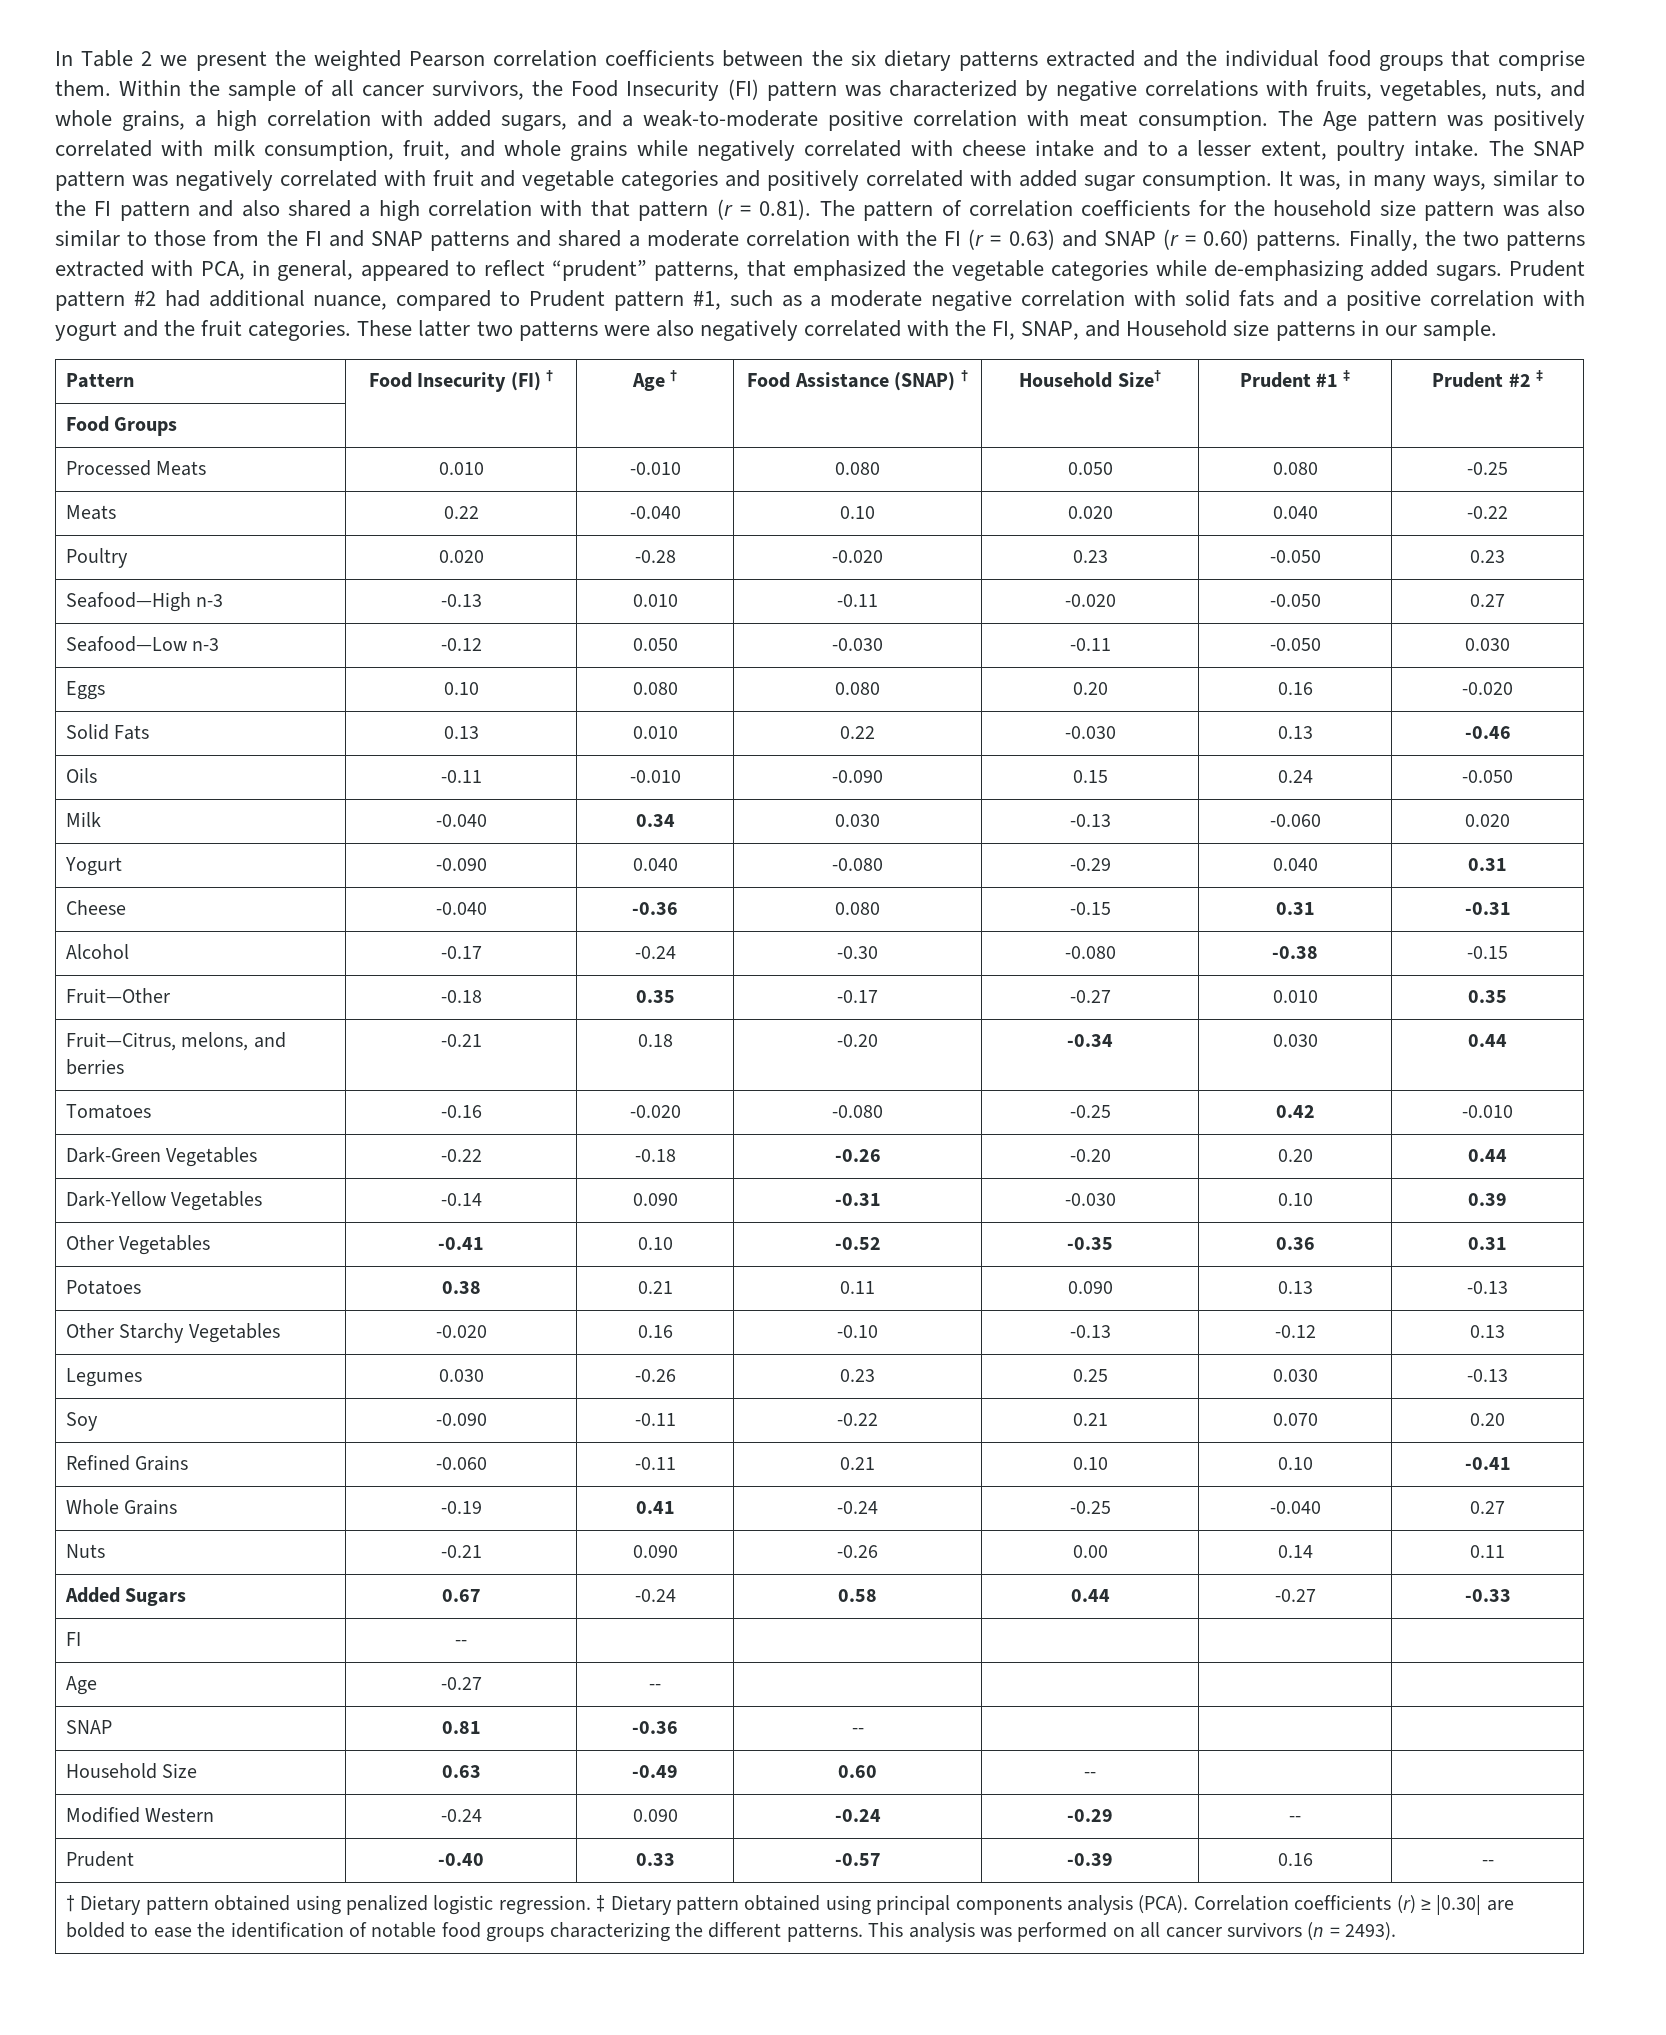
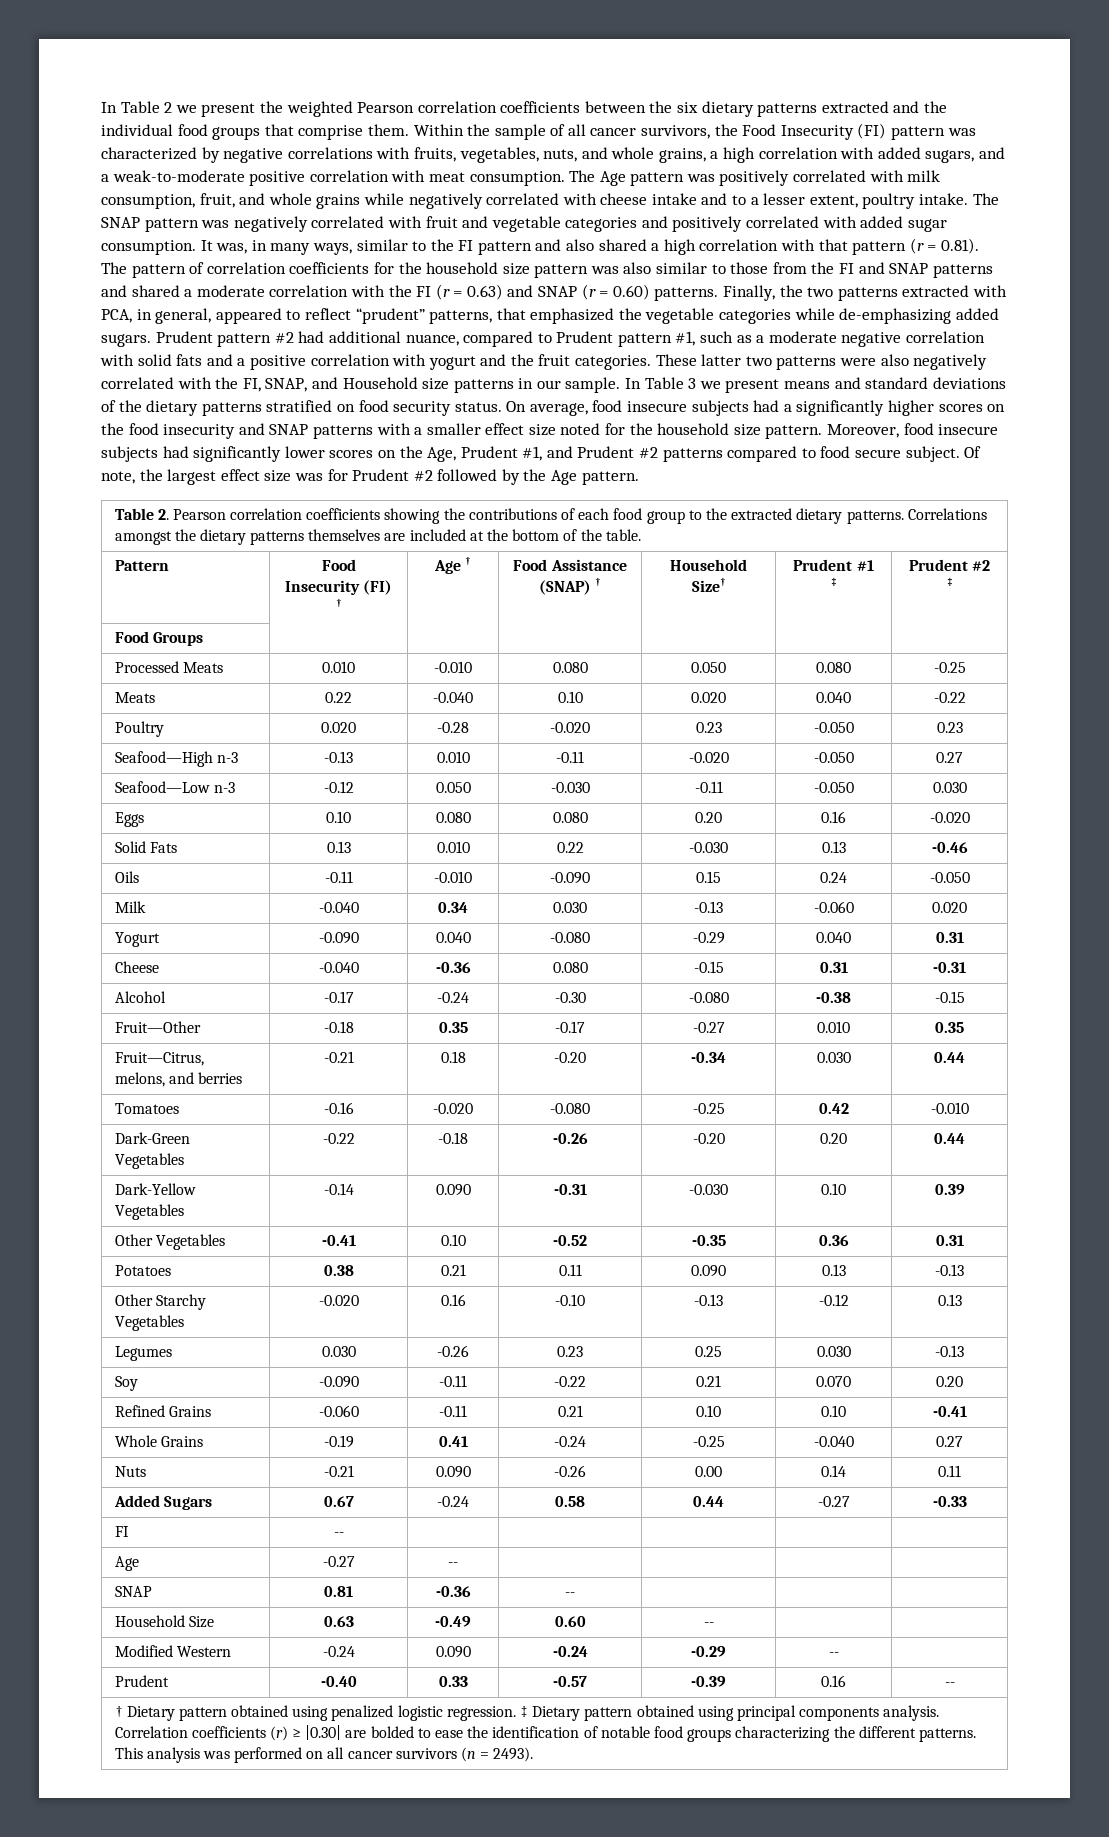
(1497, 330) none -> [625,377,1006,393] [101,400,1006,416] [101,423,999,439] [101,446,982,462] [101,469,639,485] [114,508,987,524] [114,529,641,545] In Table 3 we present means and standard deviations of the dietary patterns stratified on food security status. On average, food insecure subjects had a significantly higher scores on the food insecurity and SNAP patterns with a smaller effect size noted for the household size pattern. Moreover, food insecure subjects had significantly lower scores on the Age, Prudent #1, and Prudent #2 patterns compared to food secure subject. Of note, the largest effect size was for Prudent #2 followed by the Age pattern. // Table 2. Pearson correlation coefficients showing the contributions of each food group to the extracted dietary patterns. Correlations amongst the dietary patterns themselves are included at the bottom of the table.
[1066,1895,1189,1915] analysis (PCA). -> [883,1705,940,1721] analysis.

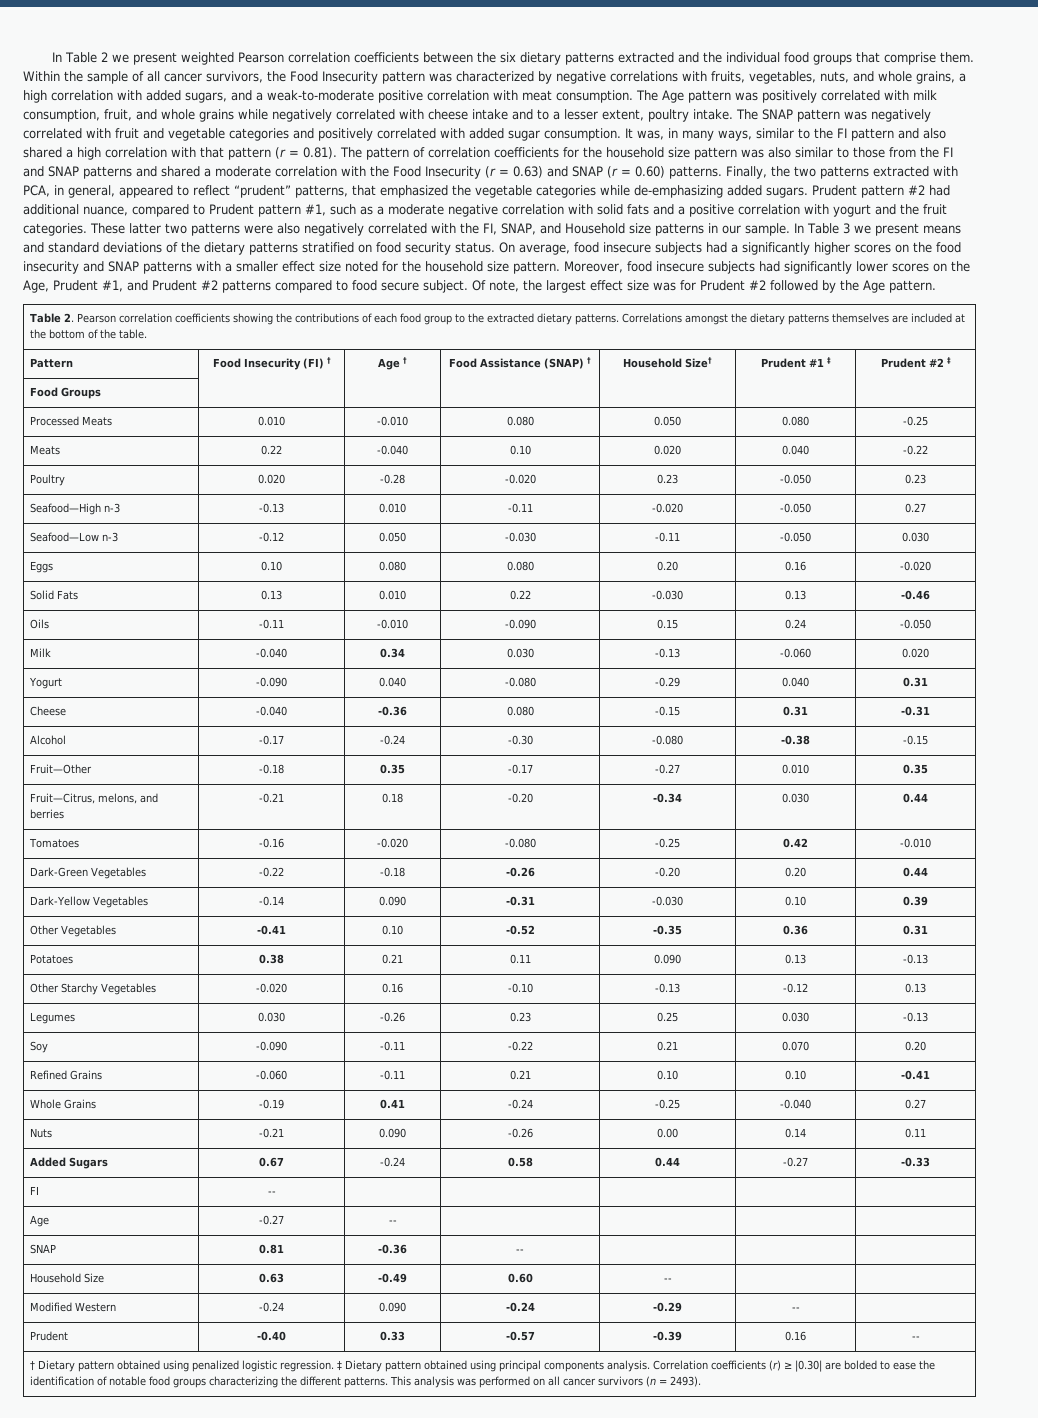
[259,101,283,113] the -> (178, 58) none
[857,123,887,139] (FI) -> (378, 77) none
[416,286,432,297] FI -> [393,166,481,179] Food Insecurity

